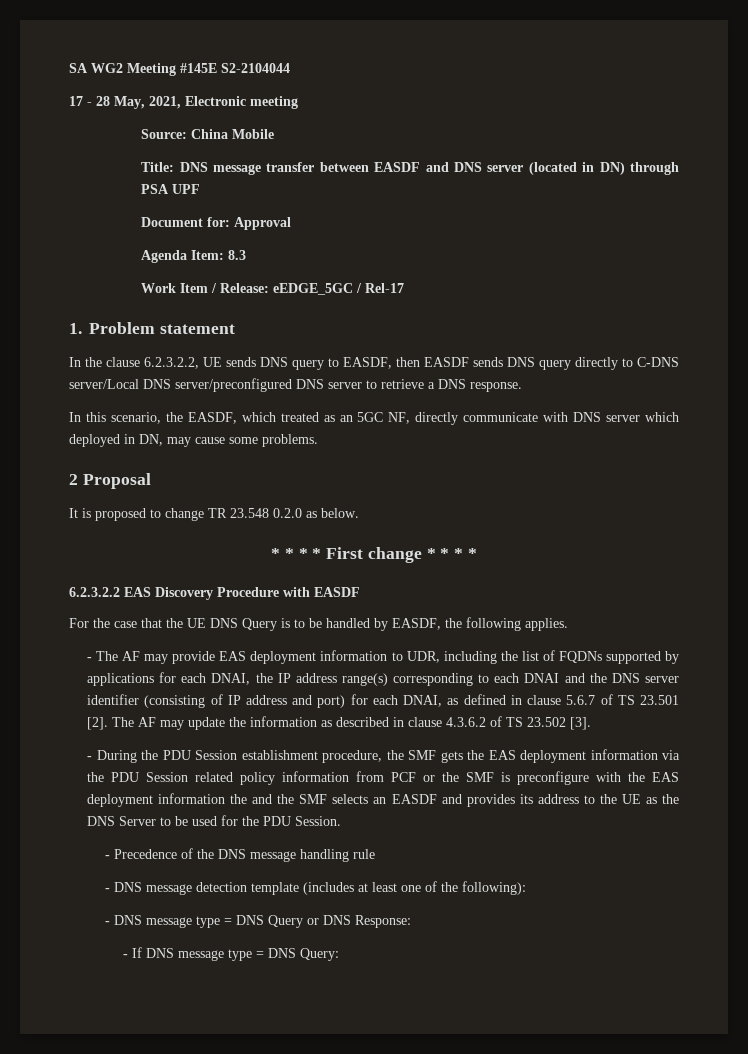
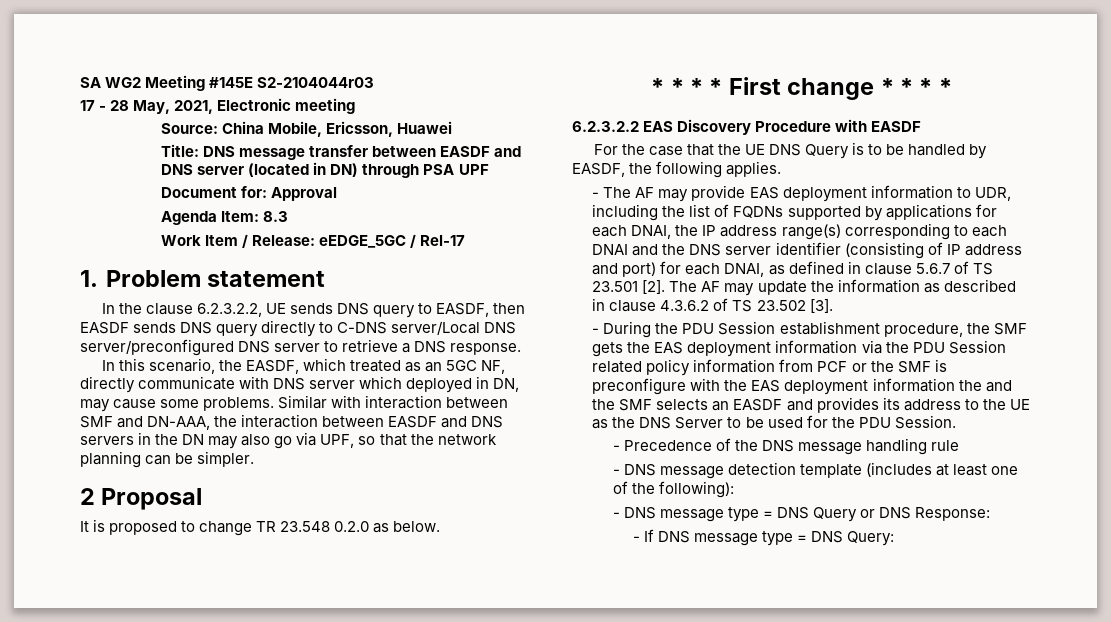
[221,63,290,73] S2-2104044 -> [257,77,375,88] S2-2104044r03
[232,129,275,139] Mobile -> [268,121,453,137] Mobile, Ericsson, Huawei
(318, 440) none -> [278,395,509,409] [80,414,504,430] [80,432,497,449] [80,451,255,468] Similar with interaction between SMF and DN-AAA, the interaction between EASDF and DNS servers in the DN may also go via UPF, so that the network planning can be simpler.

